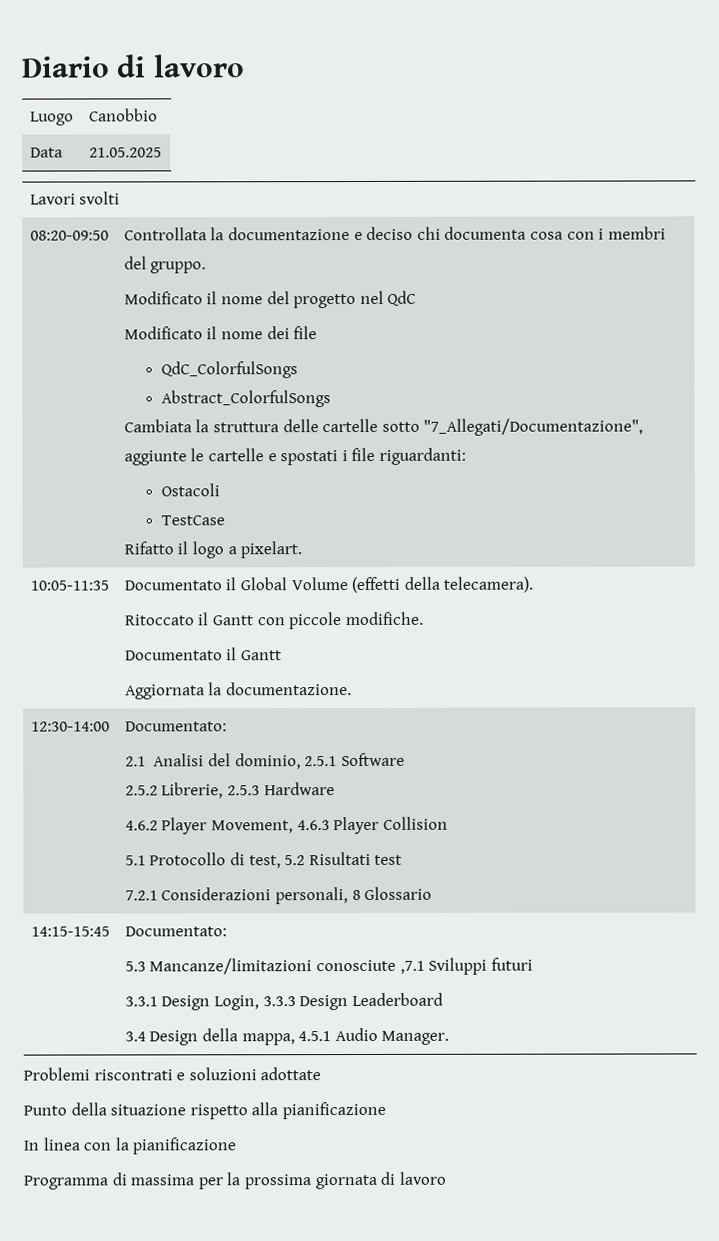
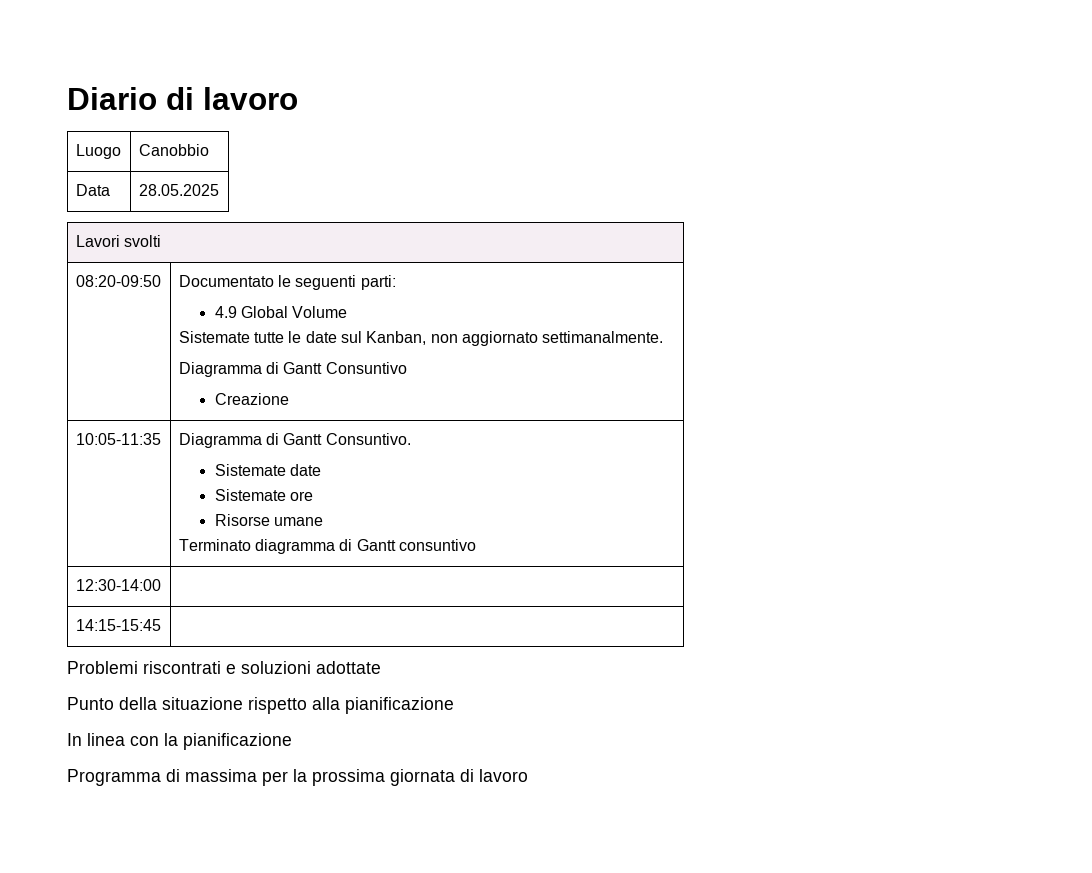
[88,147,162,158] 21.05.2025 -> [138,184,219,196] 28.05.2025
[123,226,666,241] [123,256,207,274] [123,290,417,309] [123,326,318,340] [160,361,298,379] [160,390,331,408] [123,418,644,436] [123,447,466,466] [160,483,220,497] [160,515,225,526] [123,541,303,559] [29,580,109,591] [123,576,534,594] [123,611,424,630] [124,647,283,661] [124,682,353,700] [30,721,110,732] [124,721,227,732] [124,752,405,770] [124,782,335,799] [124,816,448,835] [124,851,403,869] [124,886,433,905] [30,926,110,937] [124,926,227,937] [124,957,533,975] [124,992,443,1011] [124,1027,450,1046] Controllata la documentazione e deciso chi documenta cosa con i membri del gruppo. // Modificato il nome del progetto nel QdC // Modificato il nome dei file // QdC_ColorfulSongs // Abstract_ColorfulSongs // Cambiata la struttura delle cartelle sotto "7_Allegati/Documentazione", aggiunte le cartelle e spostati i file riguardanti: // Ostacoli // TestCase // Rifatto il logo a pixelart. // 10:05-11:35 | Documentato il Global Volume (effetti della telecamera). // Ritoccato il Gantt con piccole modifiche. // Documentato il Gantt // Aggiornata la documentazione. // 12:30-14:00 | Documentato: // 2.1 Analisi del dominio, 2.5.1 Software // 2.5.2 Librerie, 2.5.3 Hardware // 4.6.2 Player Movement, 4.6.3 Player Collision // 5.1 Protocollo di test, 5.2 Risultati test // 7.2.1 Considerazioni personali, 8 Glossario // 14:15-15:45 | Documentato: // 5.3 Mancanze/limitazioni conosciute ,7.1 Sviluppi futuri // 3.3.1 Design Login, 3.3.3 Design Leaderboard // 3.4 Design della mappa, 4.5.1 Audio Manager. -> [178,275,396,290] [214,306,348,318] [178,331,664,346] [178,362,407,377] [214,393,289,405] [75,433,161,445] [178,433,411,448] [214,464,321,476] [214,489,313,501] [214,514,323,526] [178,539,476,554] [75,579,161,591] [75,619,161,631] Documentato le seguenti parti: // 4.9 Global Volume // Sistemate tutte le date sul Kanban, non aggiornato settimanalmente. // Diagramma di Gantt Consuntivo // Creazione // 10:05-11:35 | Diagramma di Gantt Consuntivo. // Sistemate date // Sistemate ore // Risorse umane // Terminato diagramma di Gantt consuntivo // 12:30-14:00 | // 14:15-15:45 |

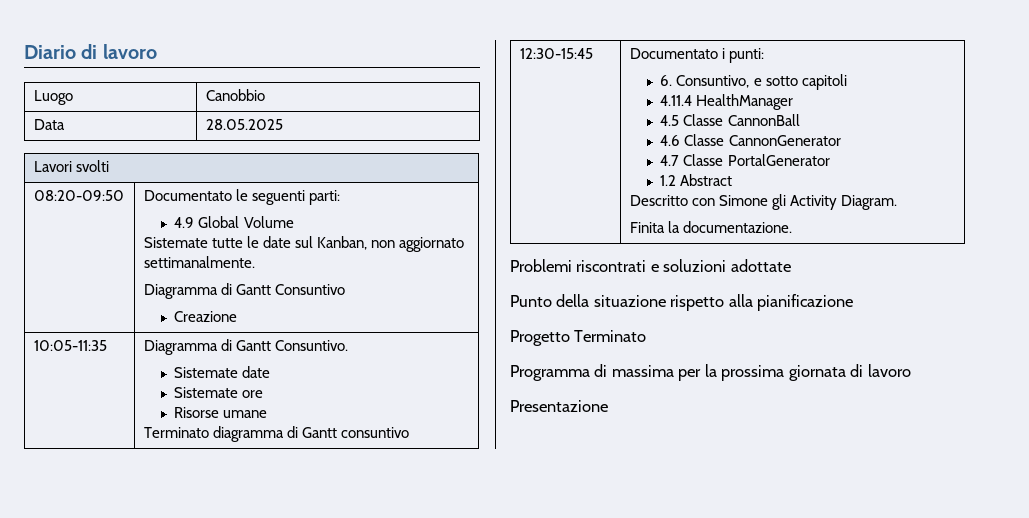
[75,579,161,591] [75,619,161,631] 12:30-14:00 | // 14:15-15:45 | -> [519,48,593,59] [629,48,765,63] [660,74,847,90] [660,94,794,110] [660,114,800,126] [660,134,841,146] [660,154,830,166] [660,174,733,186] [629,194,898,210] [629,221,793,233] 12:30-15:45 | Documentato i punti: // 6. Consuntivo, e sotto capitoli // 4.11.4 HealthManager // 4.5 Classe CannonBall // 4.6 Classe CannonGenerator // 4.7 Classe PortalGenerator // 1.2 Abstract // Descritto con Simone gli Activity Diagram. // Finita la documentazione.
[67,733,292,750] In linea con la pianificazione -> [510,330,647,346] Progetto Terminato
(528, 775) none -> [510,400,608,412] // Presentazione

